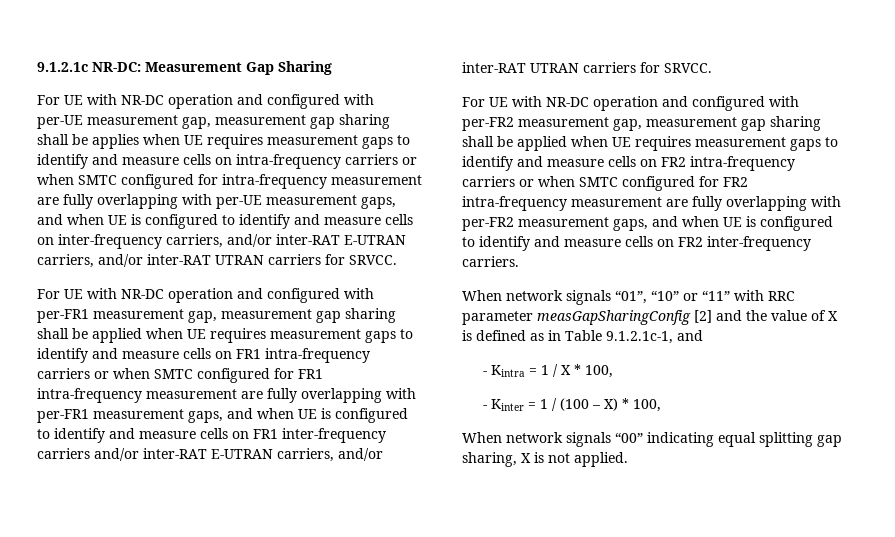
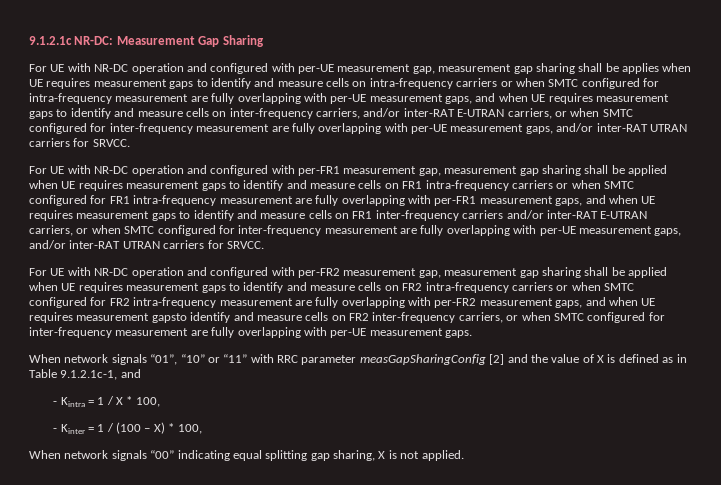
[131,214,218,229] is configured -> [548,93,669,104] [29,111,53,119] requires measurement gaps
(94, 261) none -> [554,108,633,117] [29,123,553,134] or when SMTC configured for inter-frequency measurement are fully overlapping with per-UE measurement gaps,
[321,408,408,423] is configured -> [29,210,176,221] requires measurement gaps
(334, 455) none -> [76,225,682,236] or when SMTC configured for inter-frequency measurement are fully overlapping with per-UE measurement gaps,
[746,216,833,231] [462,237,475,247] is configured to -> [29,312,187,323] requires measurement gapsto
[462,256,519,267] carriers. -> [458,312,665,323] [29,327,472,338] carriers, or when SMTC configured for inter-frequency measurement are fully overlapping with per-UE measurement gaps.

